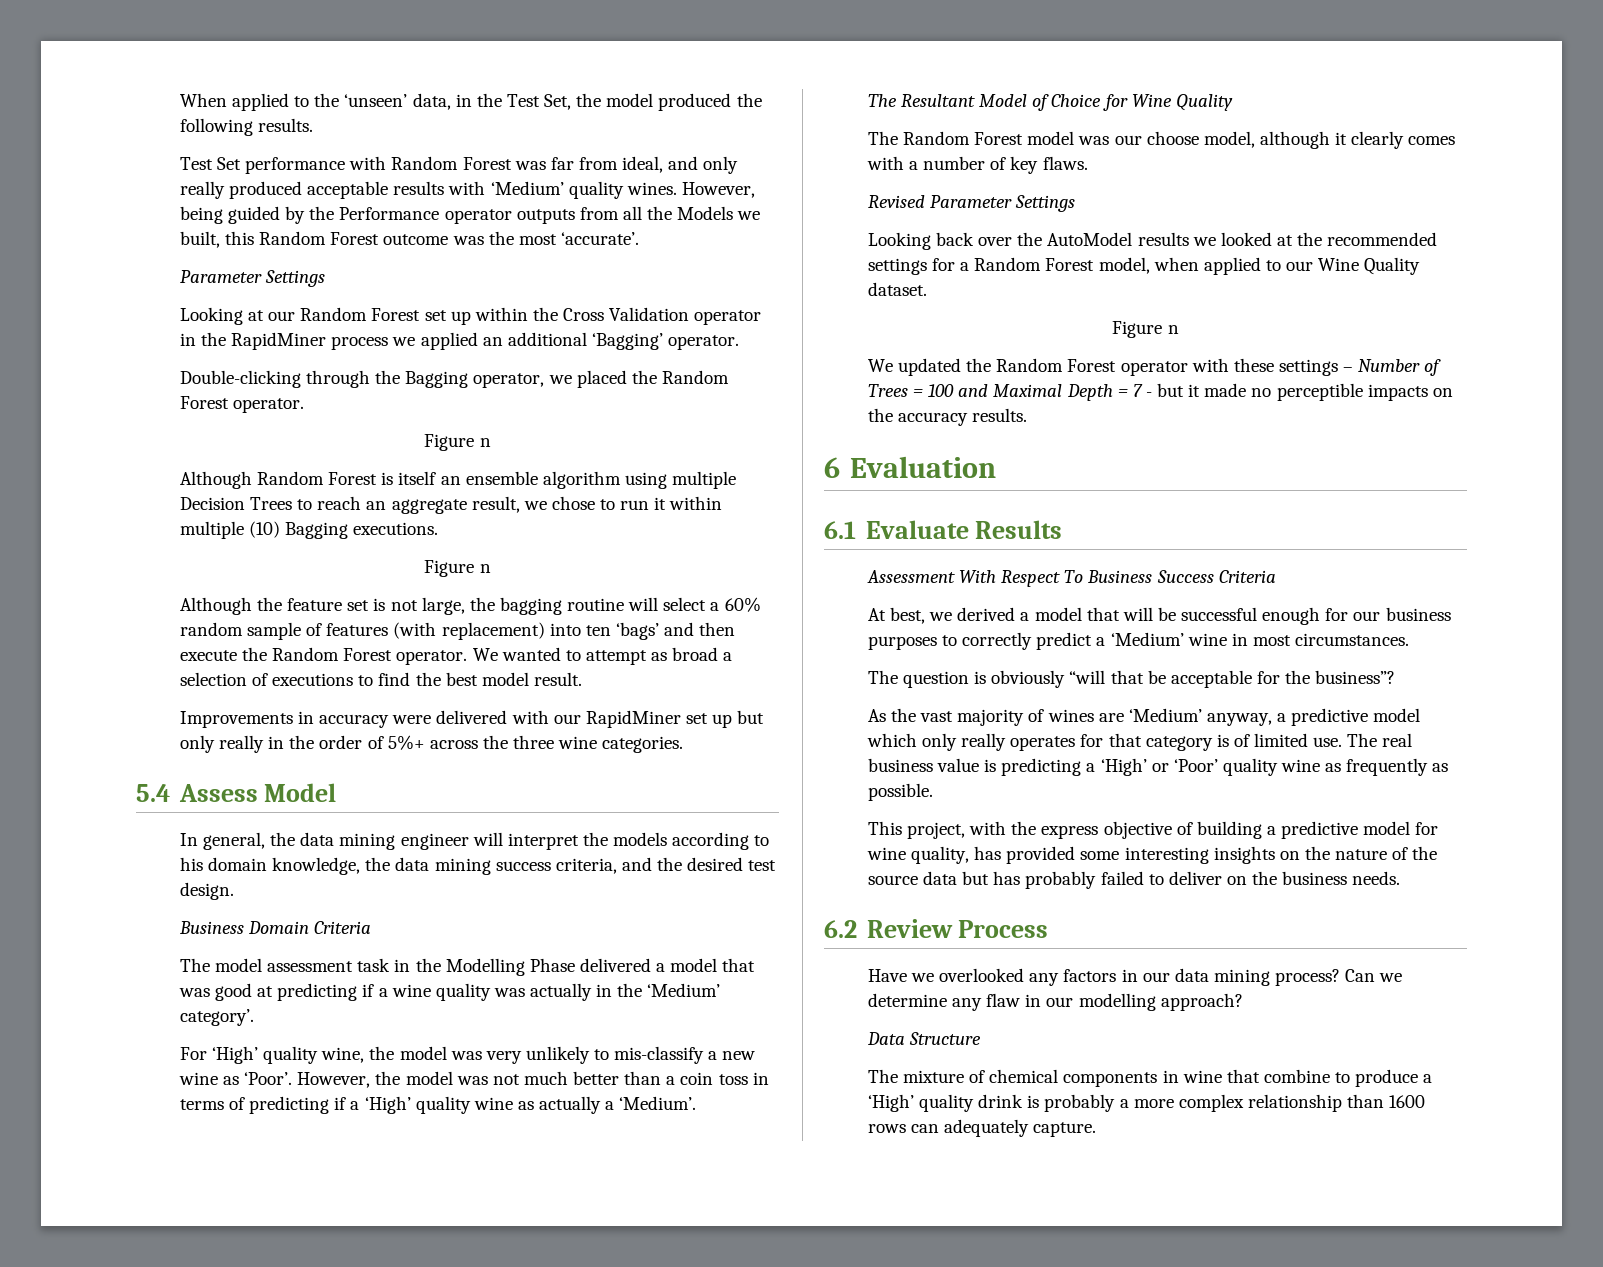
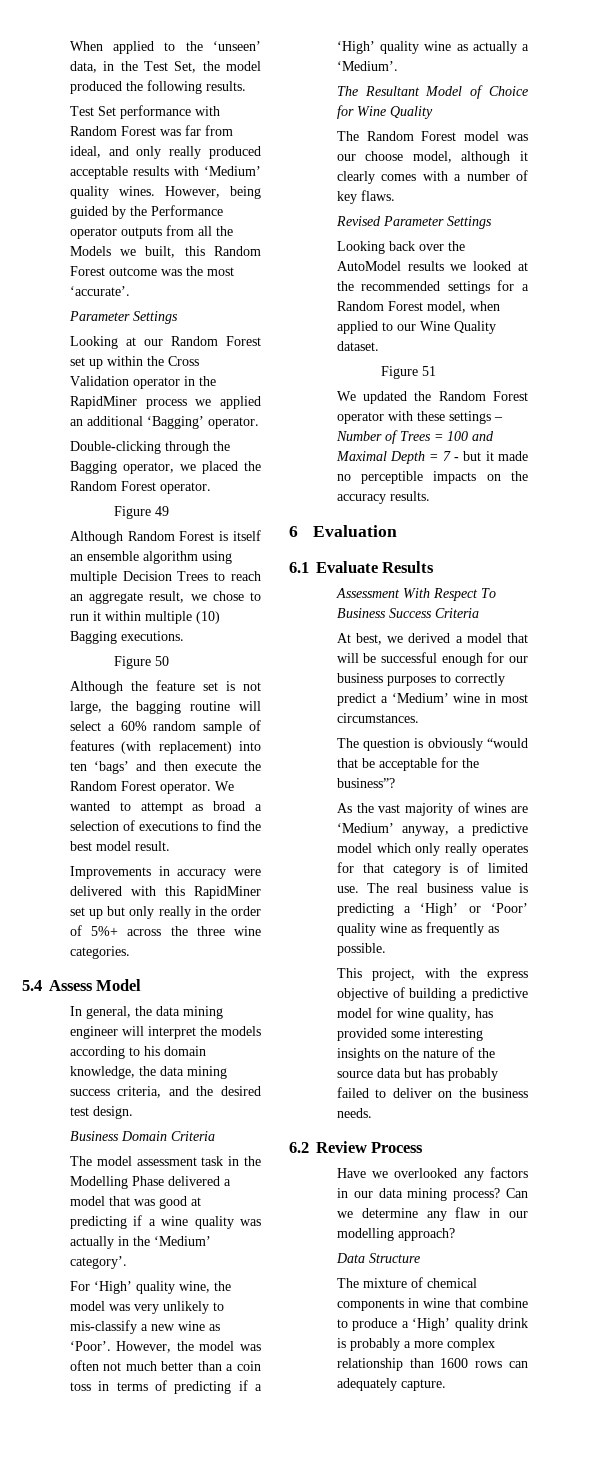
[479,438,491,447] n -> [155,506,169,516] 49
[479,564,491,573] n -> [155,656,169,666] 50
[553,714,581,724] our -> [164,886,185,896] this
(488, 1080) none -> [69,1360,99,1371] often
[1167,325,1179,334] n -> [422,366,436,376] 51
[1069,670,1106,684] “will -> [487,738,528,748] “would

